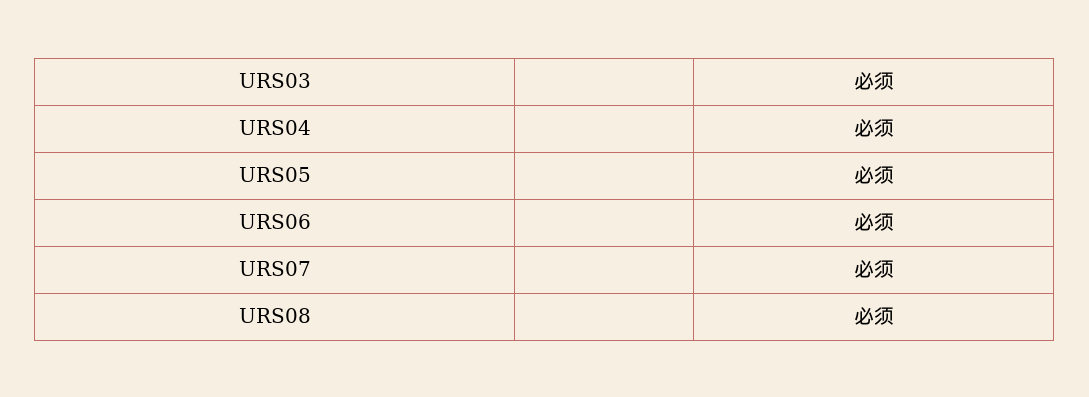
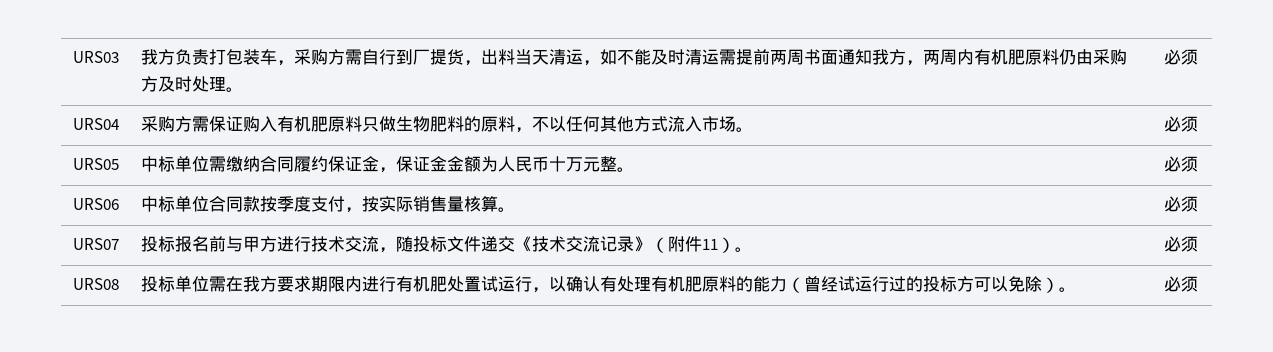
[853,72,894,90] [238,120,311,135] [853,119,894,137] [238,167,311,182] [853,166,894,184] [238,214,311,229] [853,213,894,231] [238,261,311,276] [853,260,894,278] [238,308,311,323] | 必须 // URS04 | | 必须 // URS05 | | 必须 // URS06 | | 必须 // URS07 | | 必须 // URS08 | -> [141,49,1128,66] [141,76,244,92] [1164,49,1198,65] [73,118,119,130] [141,116,754,133] [1164,116,1198,132] [73,158,119,170] [141,156,635,173] [1164,156,1198,172] [73,198,119,210] [141,196,516,213] [1164,196,1198,212] [73,238,119,250] [141,236,753,253] [1164,236,1198,252] [73,278,119,290] [141,276,1077,293] 我方负责打包装车，采购方需自行到厂提货，出料当天清运，如不能及时清运需提前两周书面通知我方，两周内有机肥原料仍由采购方及时处理。 | 必须 // URS04 | 采购方需保证购入有机肥原料只做生物肥料的原料，不以任何其他方式流入市场。 | 必须 // URS05 | 中标单位需缴纳合同履约保证金，保证金金额为人民币十万元整。 | 必须 // URS06 | 中标单位合同款按季度支付，按实际销售量核算。 | 必须 // URS07 | 投标报名前与甲方进行技术交流，随投标文件递交《技术交流记录》（附件11）。 | 必须 // URS08 | 投标单位需在我方要求期限内进行有机肥处置试运行，以确认有处理有机肥原料的能力（曾经试运行过的投标方可以免除）。

